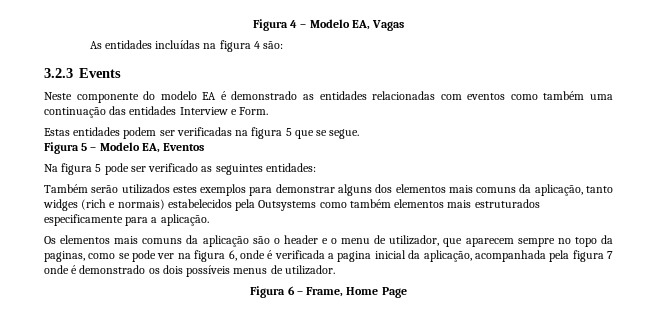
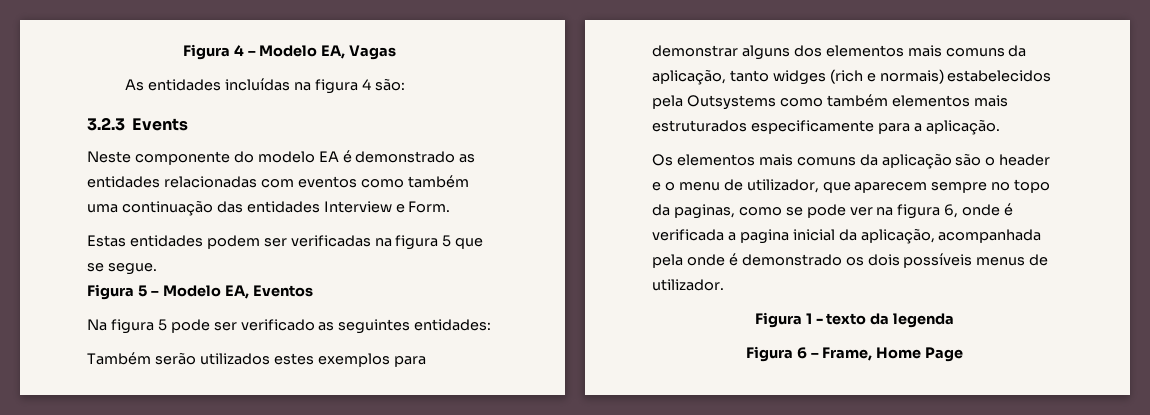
[572,250,613,262] figura 7 -> (683, 261) none
(335, 270) none -> [754,312,955,328] // Figura 1 - texto da legenda

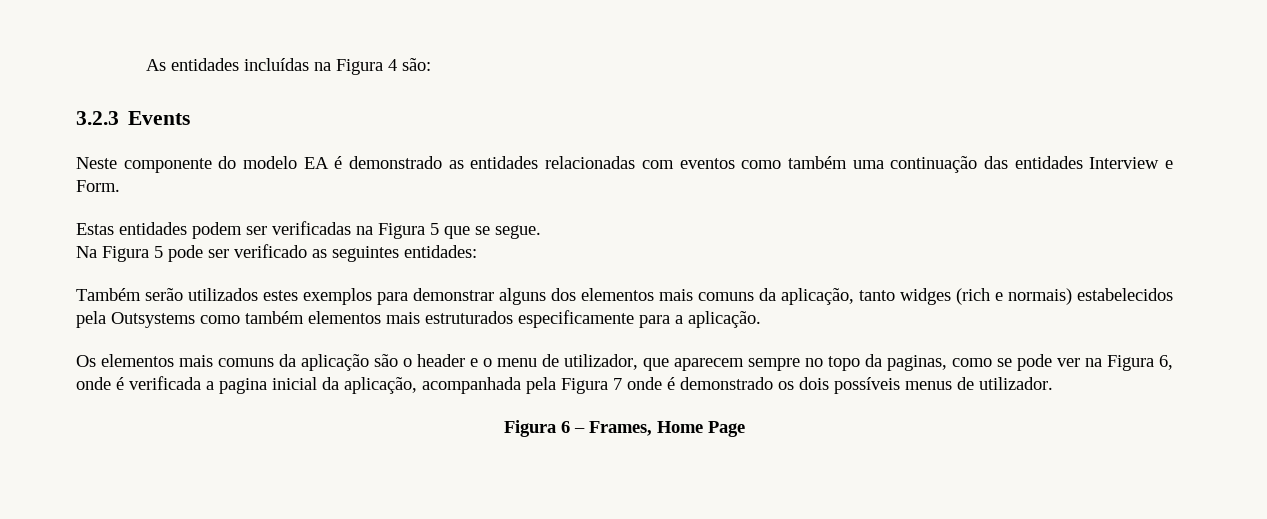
[182,44,397,60] Figura 4 – Modelo EA, Vagas // -> (146, 65) none
[315,79,359,94] figura -> [336,59,384,75] Figura
[395,235,439,250] figura -> [378,223,425,239] Figura
[87,284,313,300] [87,319,167,334] Figura 5 – Modelo EA, Eventos // Na figura 5 -> [76,246,163,262] Na Figura 5
[897,204,941,219] figura -> [1107,355,1154,371] Figura
(683, 261) none -> [561,378,622,394] Figura 7
[754,312,955,328] // Figura 1 - texto da legenda -> (1053, 383) none
[822,347,873,361] Frame, -> [589,421,652,436] Frames,

